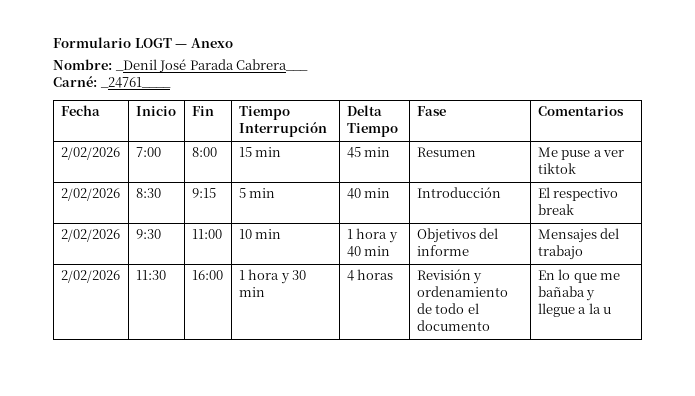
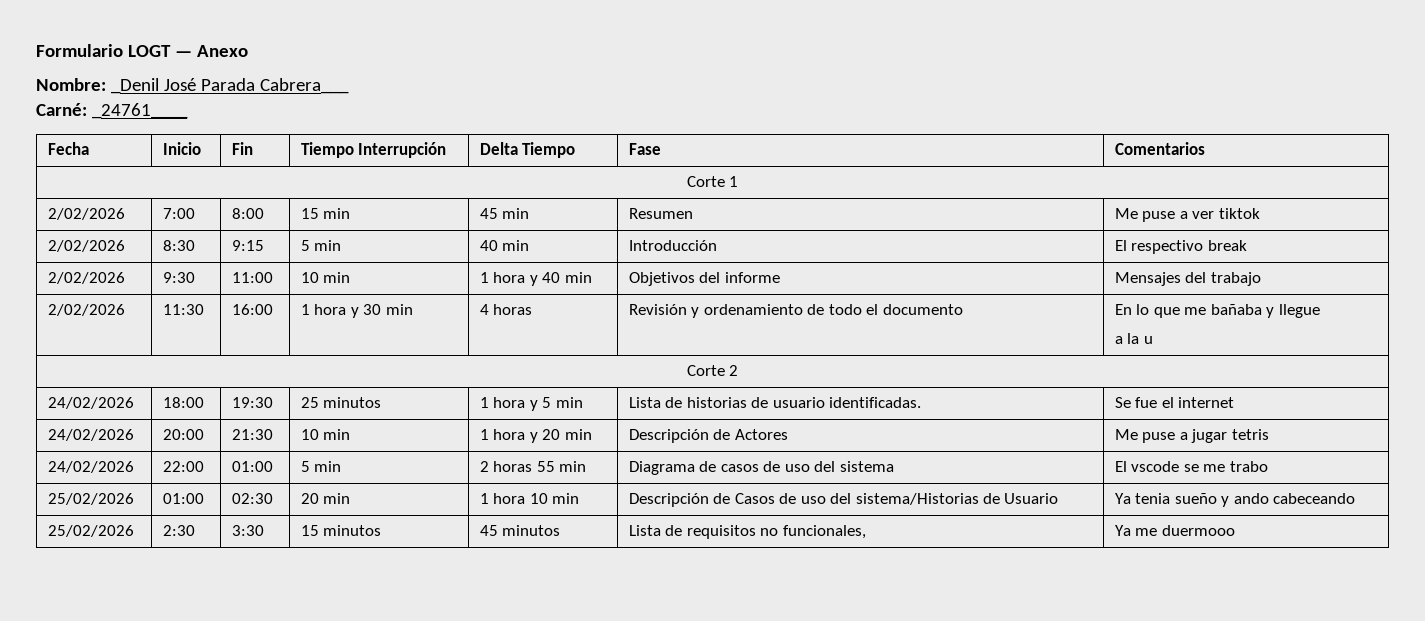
(624, 111) none -> [686,176,739,187] // Corte 1
(575, 310) none -> (1320, 311) //
(612, 310) none -> [686,365,739,376] [47,397,134,409] [162,397,204,408] [231,397,273,408] [300,397,382,408] [479,397,583,411] [628,397,922,408] [1114,397,1235,408] [47,429,134,441] [162,429,204,440] [231,429,273,440] [300,429,351,440] [479,429,592,443] [628,429,788,443] [1114,429,1269,443] [47,461,134,473] [162,461,204,472] [231,461,273,472] [300,461,342,472] [479,461,587,472] [628,461,894,475] [1114,461,1268,472] [47,493,134,505] [162,493,204,504] [231,493,273,504] [300,493,351,504] [479,493,580,504] [628,493,1059,507] [1114,493,1356,507] [47,525,134,537] [162,525,195,536] [231,525,264,536] [300,525,382,536] [479,525,561,536] [628,525,866,539] [1114,525,1235,536] // Corte 2 // 24/02/2026 | 18:00 | 19:30 | 25 minutos | 1 hora y 5 min | Lista de historias de usuario identificadas. | Se fue el internet // 24/02/2026 | 20:00 | 21:30 | 10 min | 1 hora y 20 min | Descripción de Actores | Me puse a jugar tetris // 24/02/2026 | 22:00 | 01:00 | 5 min | 2 horas 55 min | Diagrama de casos de uso del sistema | El vscode se me trabo // 25/02/2026 | 01:00 | 02:30 | 20 min | 1 hora 10 min | Descripción de Casos de uso del sistema/Historias de Usuario | Ya tenia sueño y ando cabeceando // 25/02/2026 | 2:30 | 3:30 | 15 minutos | 45 minutos | Lista de requisitos no funcionales, | Ya me duermooo

